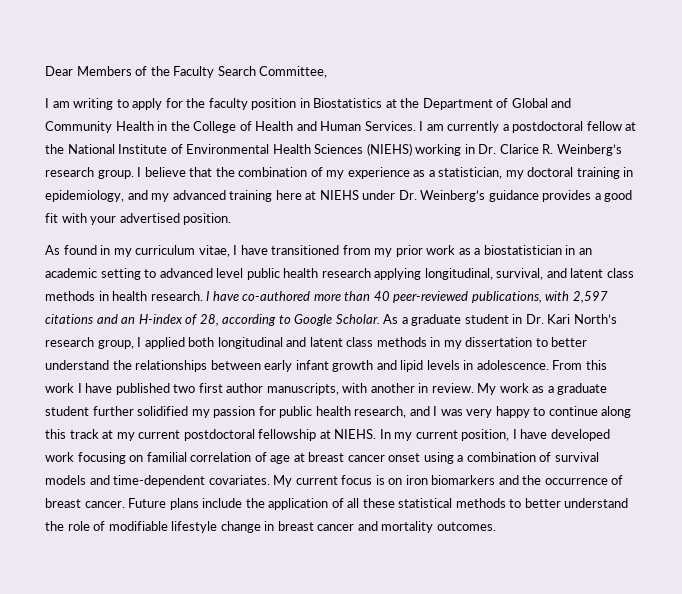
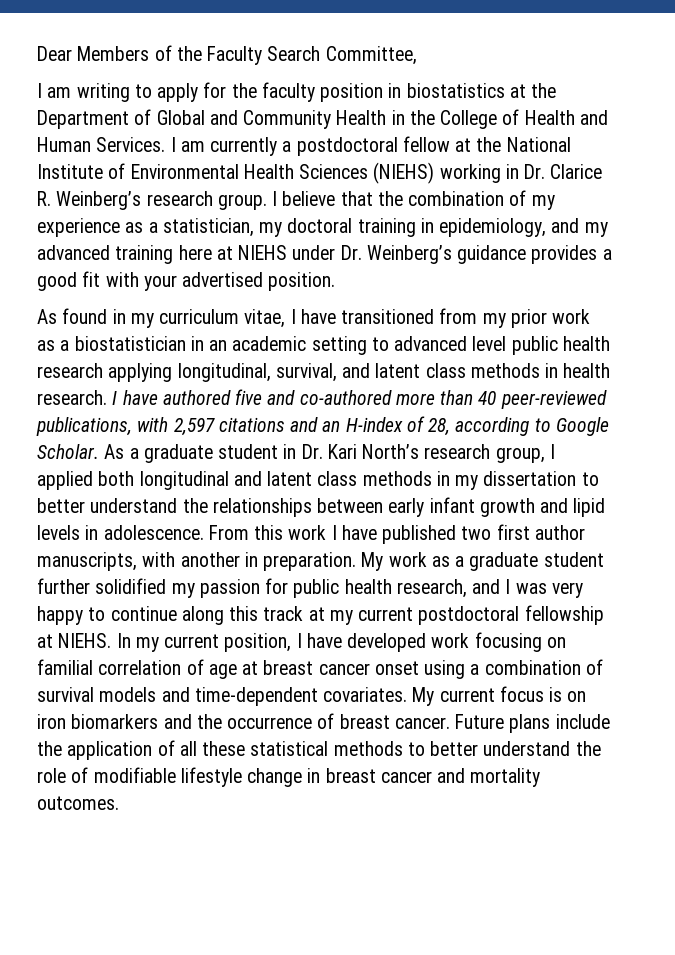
[313,98,383,108] Biostatistics -> [406,83,505,98] biostatistics
(239, 296) none -> [162,389,296,405] authored five and
[431,383,474,393] review. -> [263,552,357,571] preparation.

